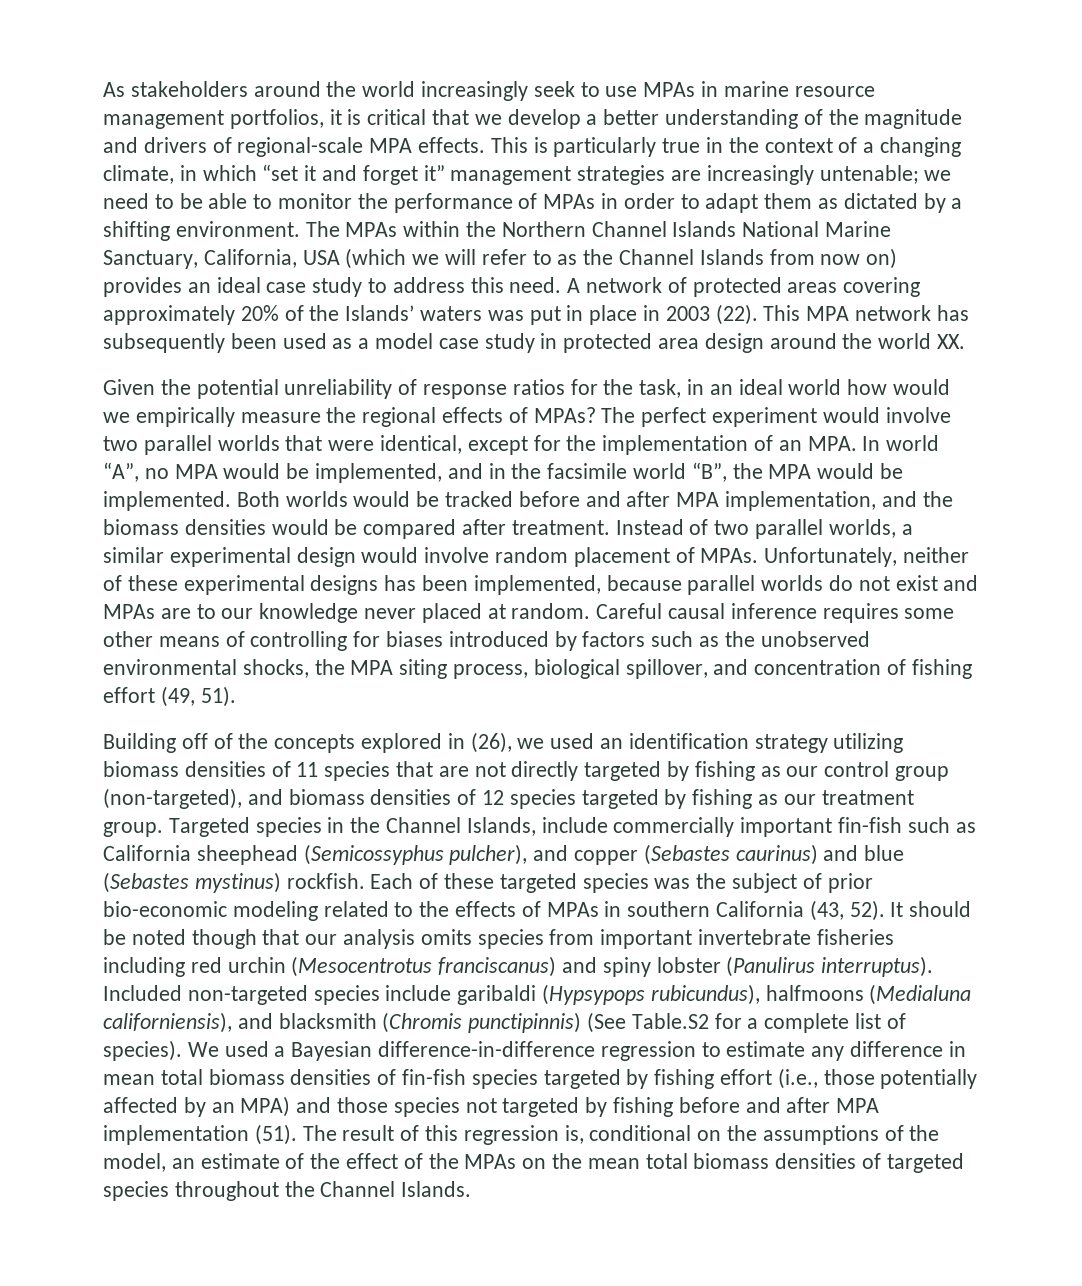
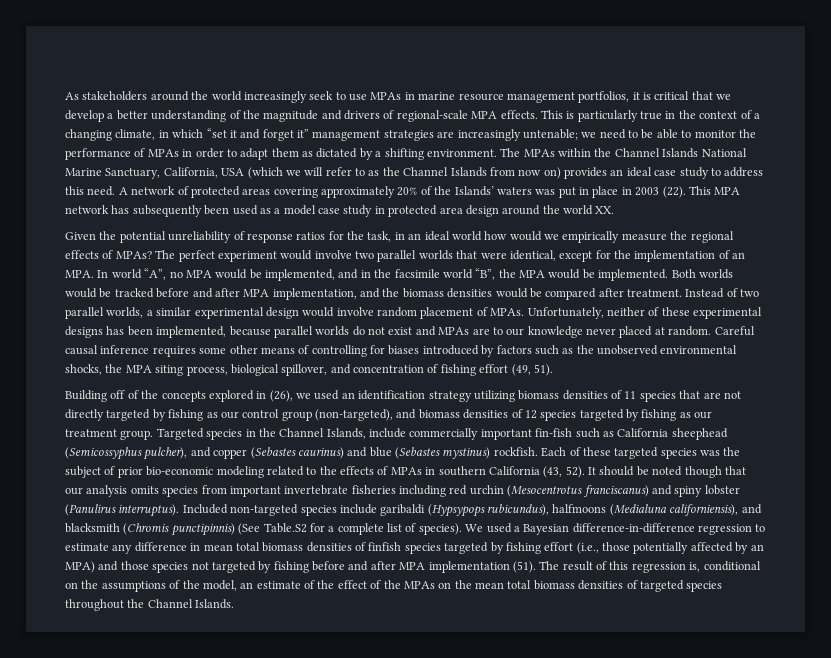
[501,221,586,237] Northern -> (612, 152) none
[402,1069,467,1085] fin-fish -> [368,542,402,551] finfish

